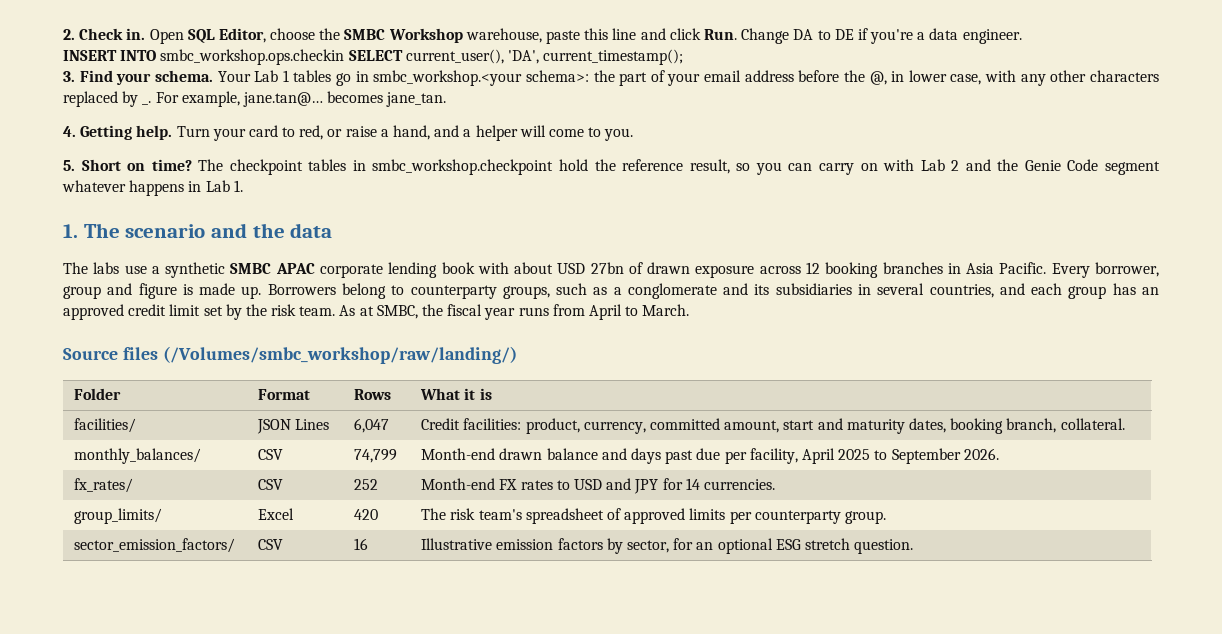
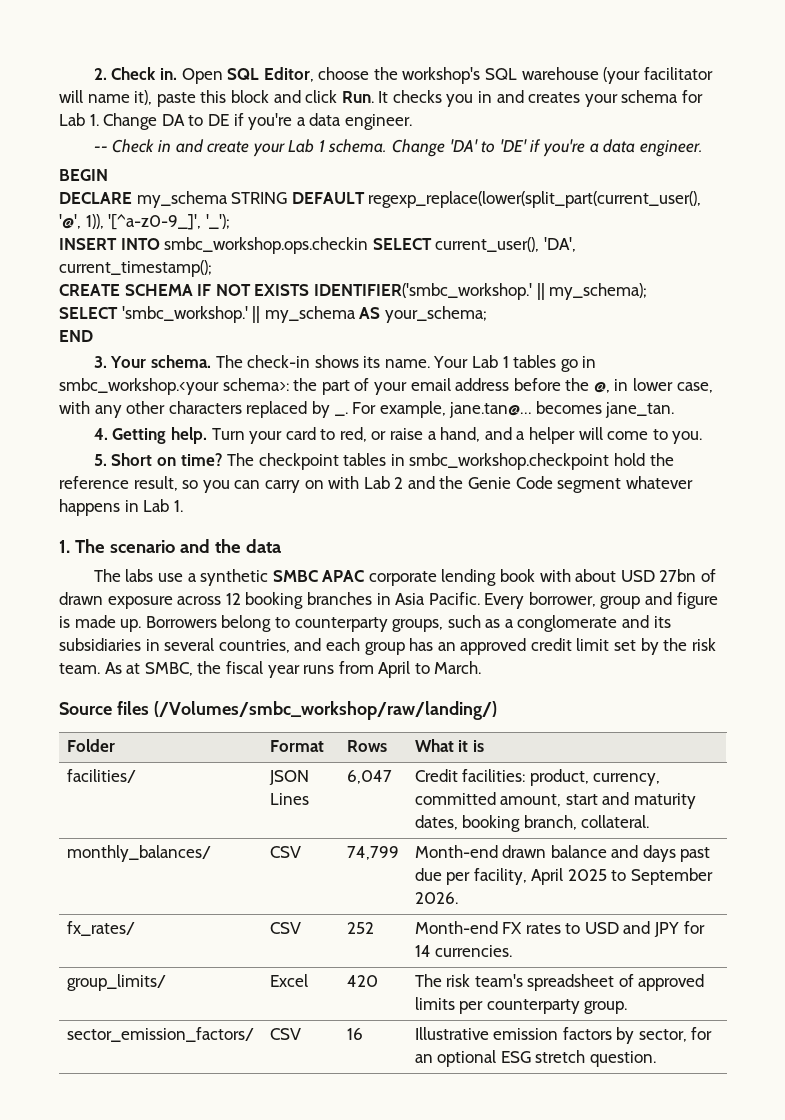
[344,28,542,43] SMBC Workshop warehouse, -> [402,67,713,84] [59,90,153,105] workshop's SQL warehouse (your facilitator will name it),
[612,28,637,40] line -> [230,90,269,103] block
(737, 34) none -> [378,90,704,107] [59,113,99,126] It checks you in and creates your schema for Lab 1.
(1022, 36) none -> [93,139,703,157] [59,169,108,181] [59,191,702,208] [59,214,230,230] // -- Check in and create your Lab 1 schema. Change 'DA' to 'DE' if you're a data engineer. // BEGIN // DECLARE my_schema STRING DEFAULT regexp_replace(lower(split_part(current_user(), '@', 1)), '[^a-z0-9_]', '_');
[63,70,213,85] 3. Find your schema. -> [59,283,648,300] [59,306,487,323] [59,330,93,342] [93,355,430,368] CREATE SCHEMA IF NOT EXISTS IDENTIFIER('smbc_workshop.' || my_schema); // SELECT 'smbc_workshop.' || my_schema AS your_schema; // END // 3. Your schema. The check-in shows its name.

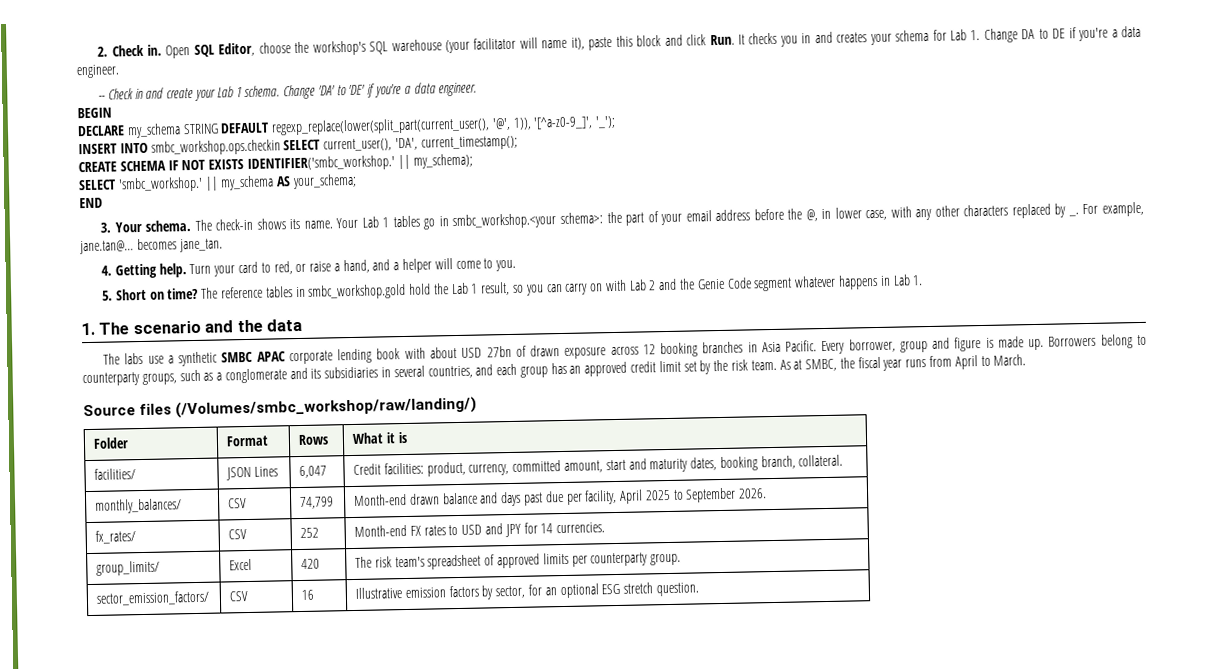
[258,453,339,470] checkpoint -> [221,286,264,299] reference
[409,453,610,470] smbc_workshop.checkpoint -> [308,283,407,300] smbc_workshop.gold
[59,476,129,489] reference -> [450,282,479,295] Lab 1

